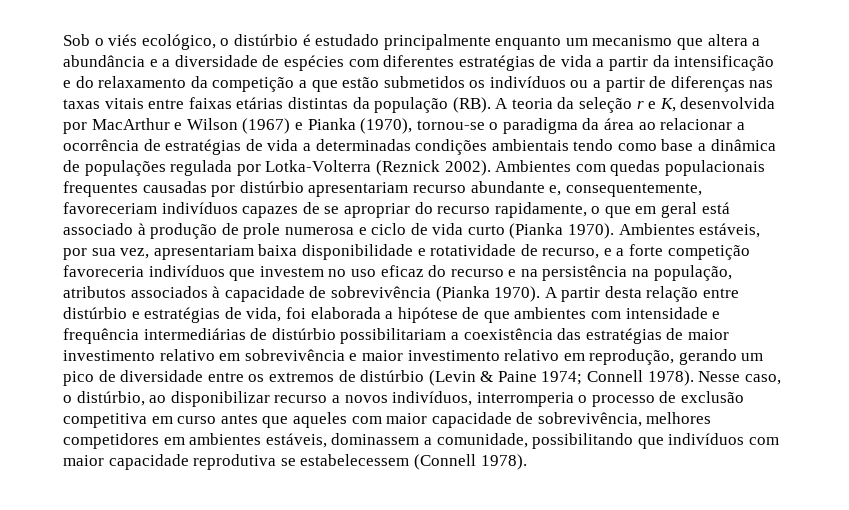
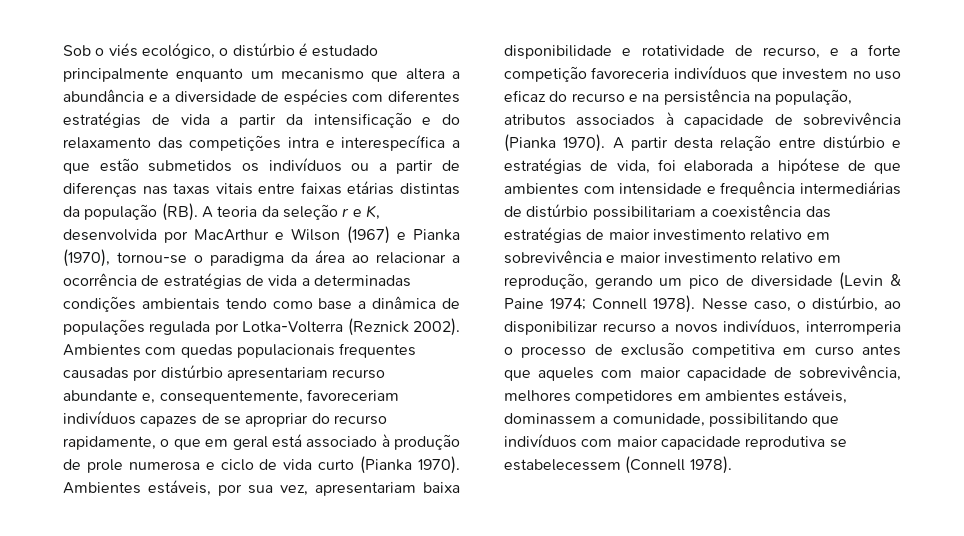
[190,76,295,92] da competição -> [157,135,446,151] das competições intra e interespecífica
[207,370,425,382] entre os extremos de distúrbio -> (833, 281) none

